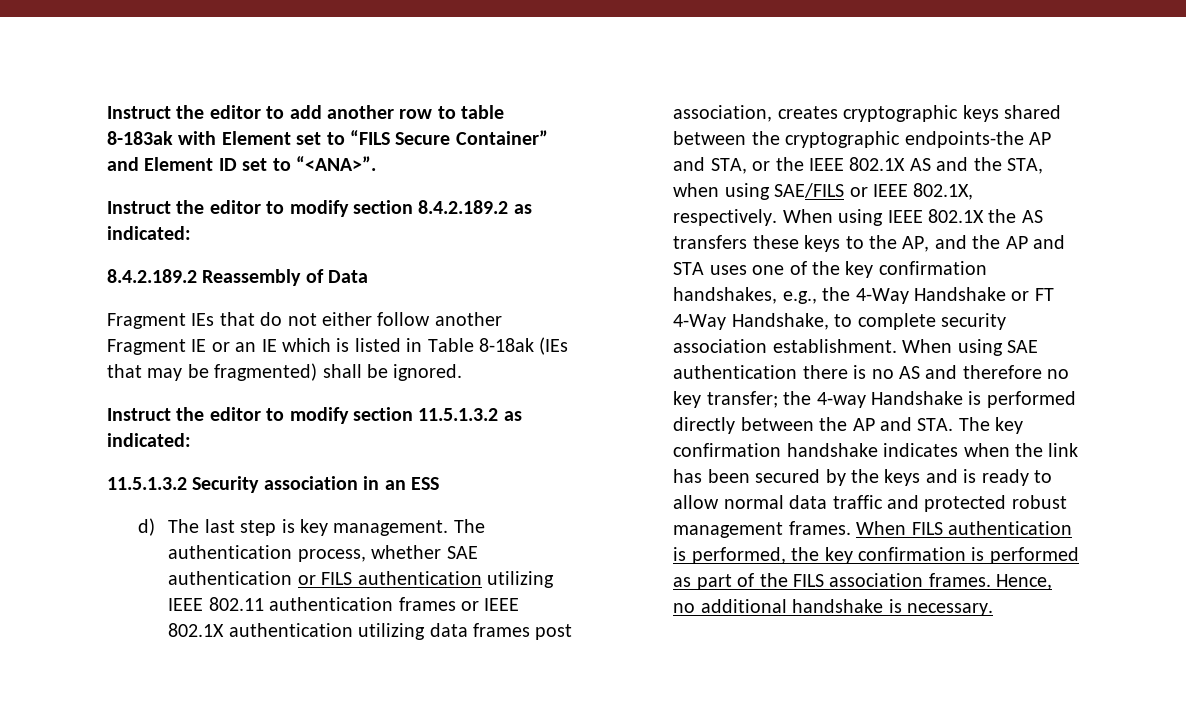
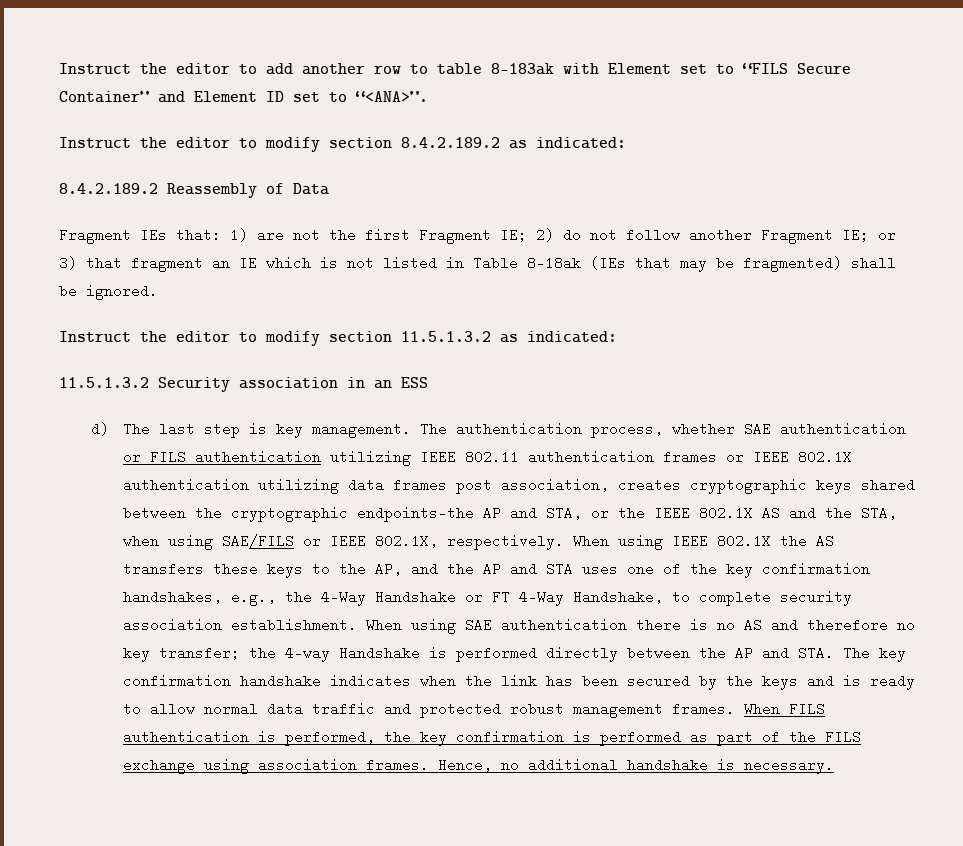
[219,312,255,326] that -> [176,228,554,244] that: 1) are not the first Fragment IE; 2)
[322,312,372,326] either -> (617, 235) none
[191,339,230,352] IE or -> [842,228,896,242] [59,256,203,272] IE; or 3) that fragment
(350, 345) none -> [347,258,374,268] not
(825, 580) none -> [122,758,249,774] exchange using

